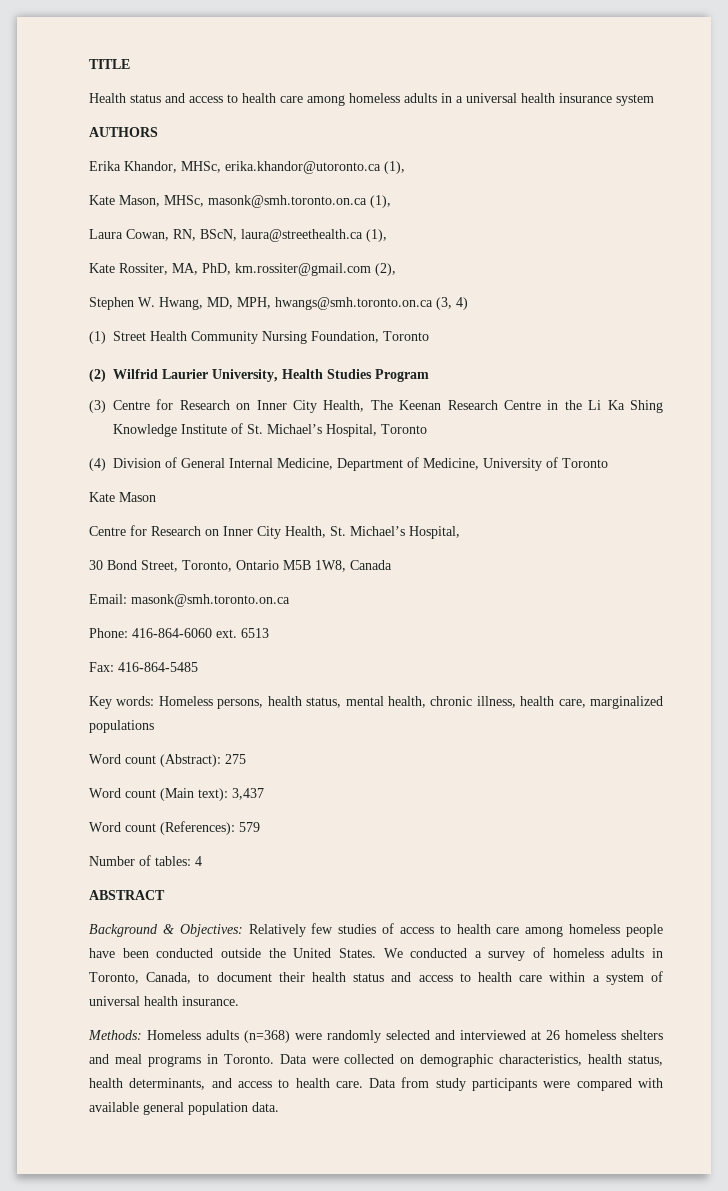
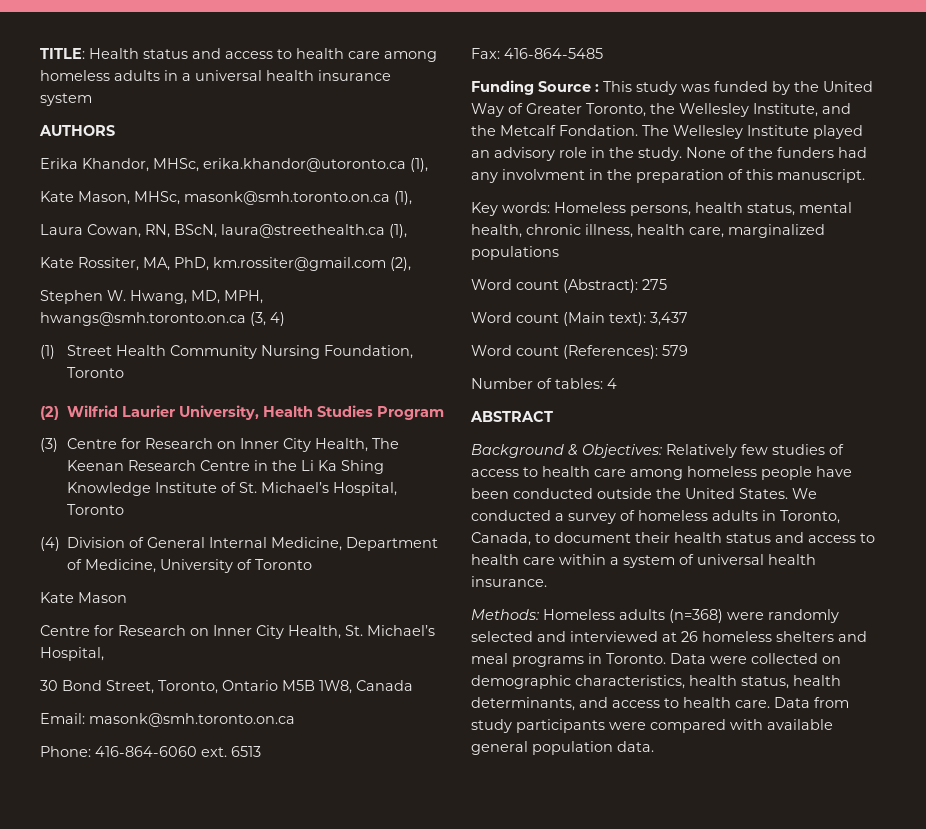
[89,59,130,69] TITLE // -> [40,48,85,59] TITLE:
(198, 667) none -> [471,80,873,95] [471,103,851,117] [471,125,863,139] [471,147,867,161] [471,169,865,183] // Funding Source : This study was funded by the United Way of Greater Toronto, the Wellesley Institute, and the Metcalf Fondation. The Wellesley Institute played an advisory role in the study. None of the funders had any involvment in the preparation of this manuscript.

